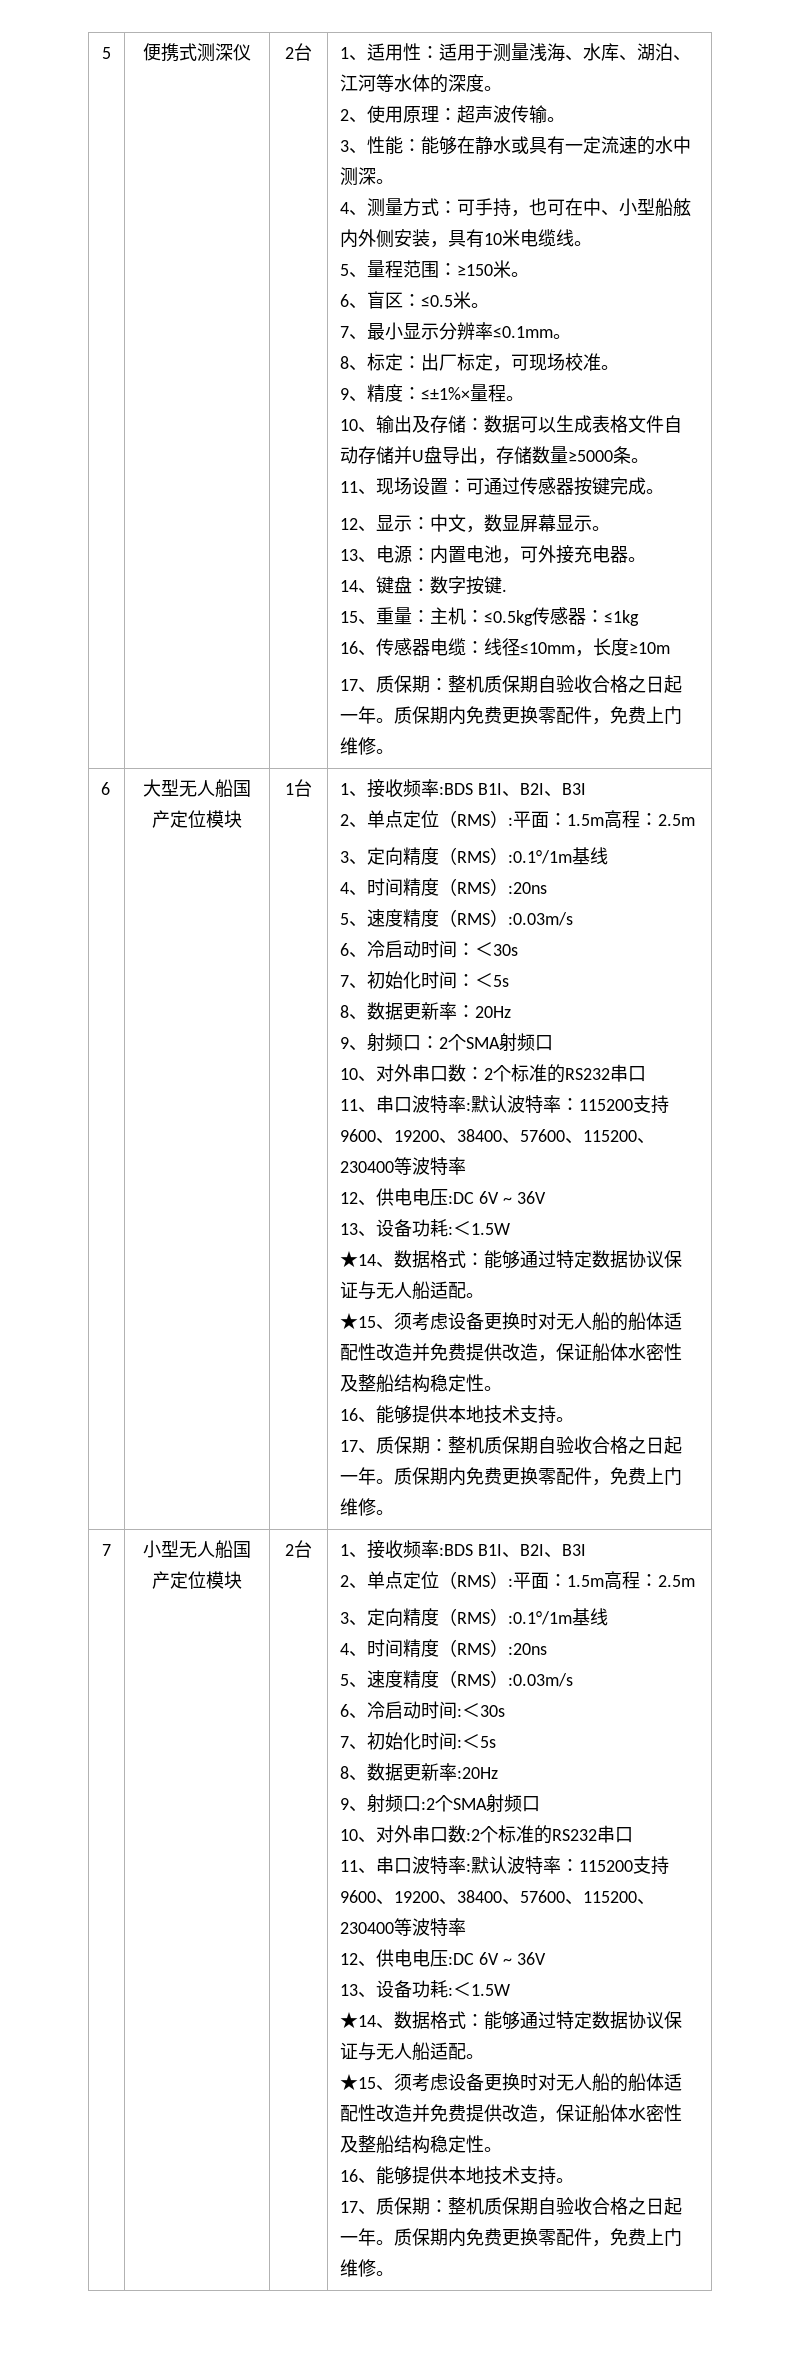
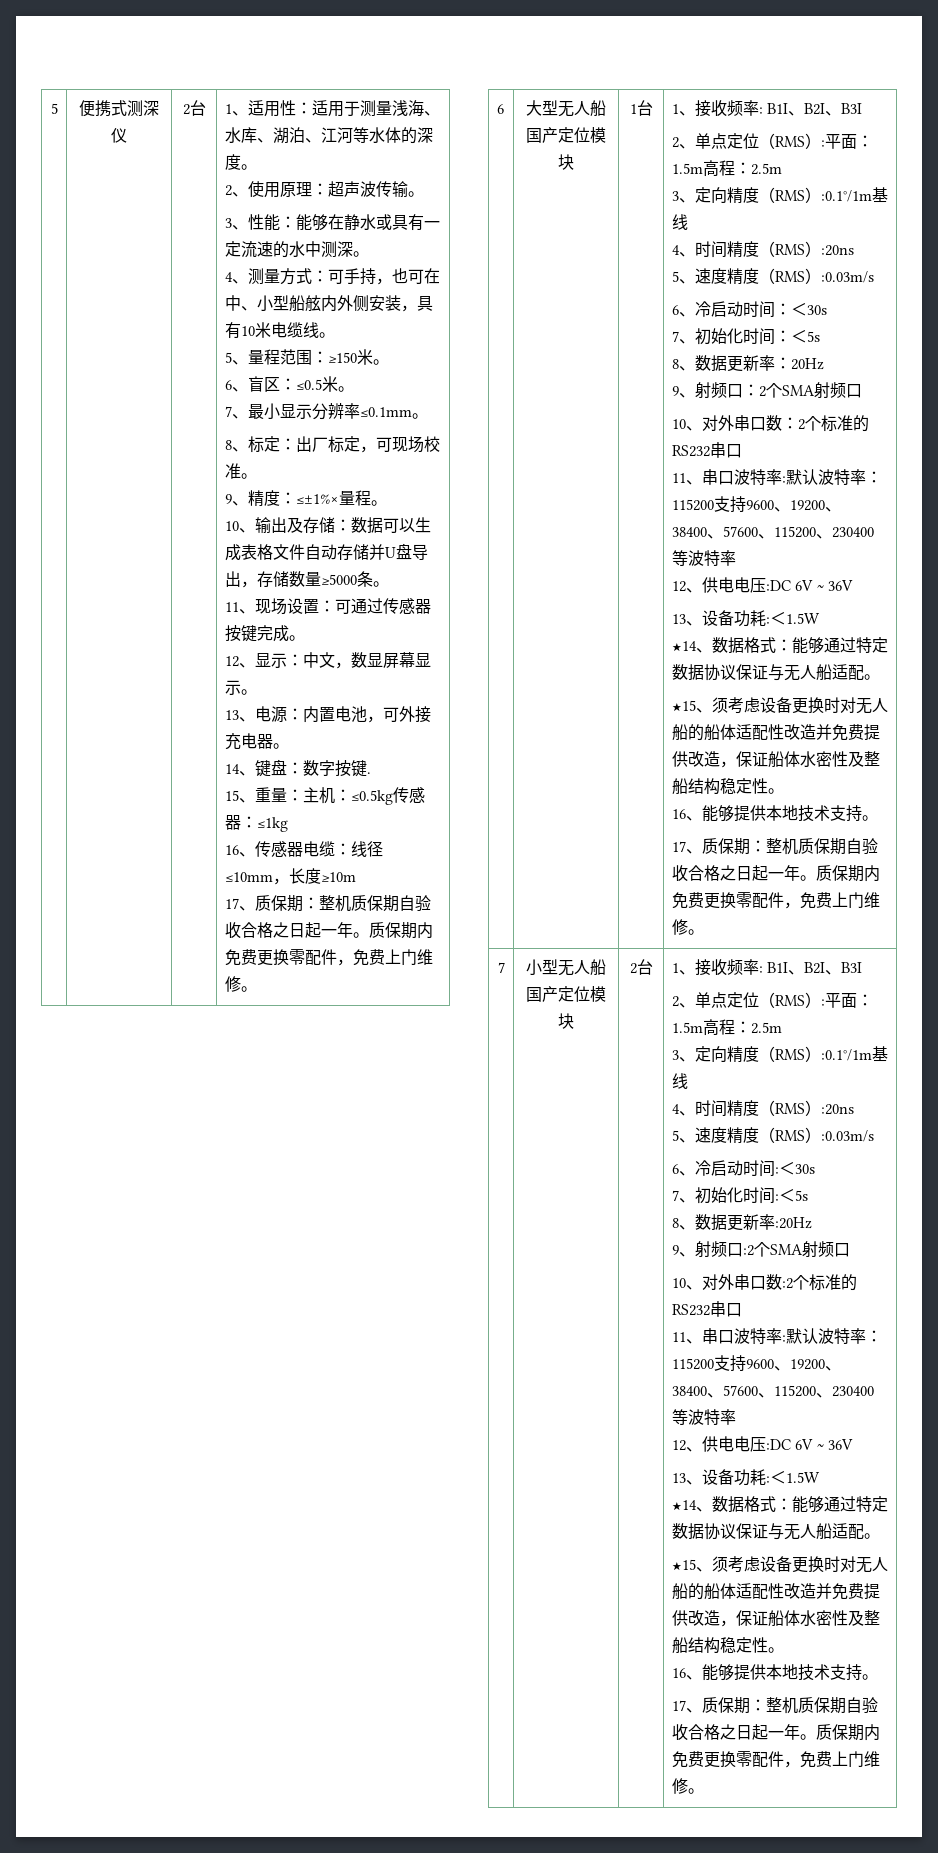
[439,783,474,795] :BDS -> [758,107,763,114] :
[439,1544,474,1556] :BDS -> [758,966,763,973] :

